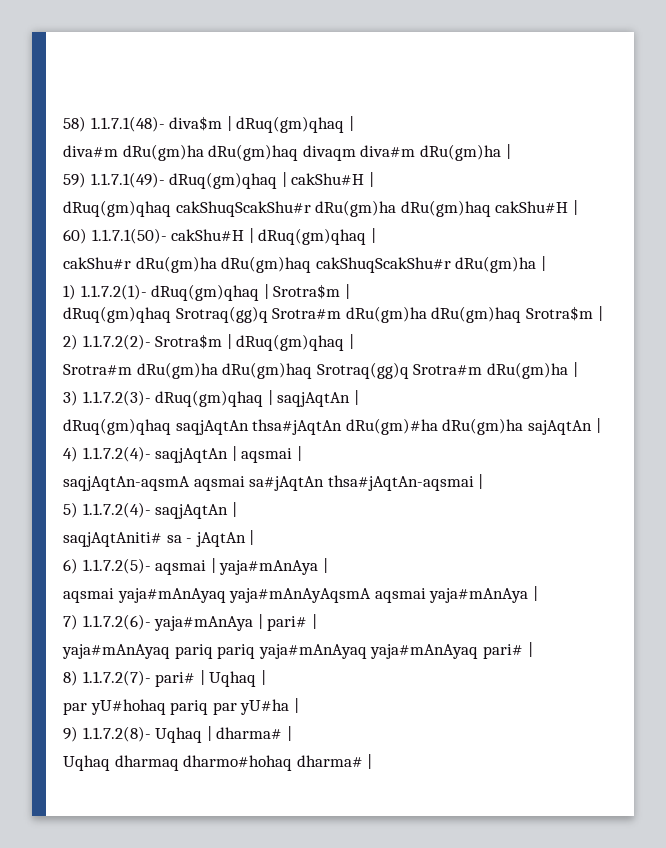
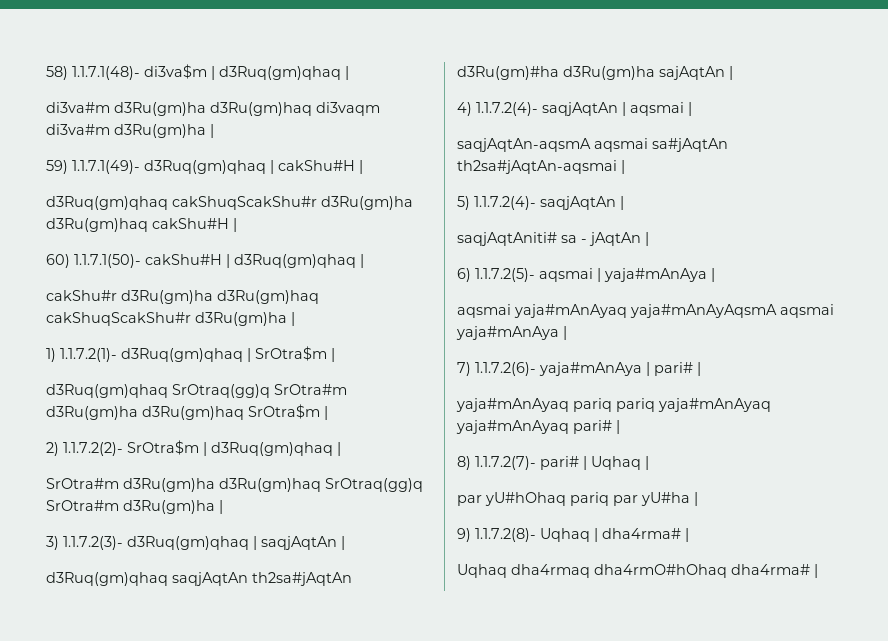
[169,116,354,133] [63,144,501,161] diva$m | dRuq(gm)qhaq | // diva#m dRu(gm)ha dRu(gm)haq divaqm diva#m dRu(gm)ha -> [144,64,349,80] [46,102,380,116] [46,124,206,138] di3va$m | d3Ruq(gm)qhaq | // di3va#m d3Ru(gm)ha d3Ru(gm)haq di3vaqm di3va#m d3Ru(gm)ha
[169,172,278,189] dRuq(gm)qhaq -> [144,160,266,174] d3Ruq(gm)qhaq
[63,200,491,217] dRuq(gm)qhaq cakShuqScakShu#r dRu(gm)ha dRu(gm)haq -> [46,196,413,210] [46,218,148,232] d3Ruq(gm)qhaq cakShuqScakShu#r d3Ru(gm)ha d3Ru(gm)haq
[258,228,367,245] dRuq(gm)qhaq -> [234,254,356,268] d3Ruq(gm)qhaq
[135,256,537,273] dRu(gm)ha dRu(gm)haq cakShuqScakShu#r dRu(gm)ha -> [121,290,319,304] [46,312,287,326] d3Ru(gm)ha d3Ru(gm)haq cakShuqScakShu#r d3Ru(gm)ha
[151,284,350,301] [63,306,603,323] [63,334,354,351] [63,362,568,379] dRuq(gm)qhaq | Srotra$m | // dRuq(gm)qhaq Srotraq(gg)q Srotra#m dRu(gm)ha dRu(gm)haq Srotra$m | // 2) 1.1.7.2(2)- Srotra$m | dRuq(gm)qhaq | // Srotra#m dRu(gm)ha dRu(gm)haq Srotraq(gg)q Srotra#m dRu(gm)ha -> [121,346,335,362] [46,384,347,398] [46,404,328,420] [46,440,341,456] [46,478,423,492] [46,500,215,514] d3Ruq(gm)qhaq | SrOtra$m | // d3Ruq(gm)qhaq SrOtraq(gg)q SrOtra#m d3Ru(gm)ha d3Ru(gm)haq SrOtra$m | // 2) 1.1.7.2(2)- SrOtra$m | d3Ruq(gm)qhaq | // SrOtra#m d3Ru(gm)ha d3Ru(gm)haq SrOtraq(gg)q SrOtra#m d3Ru(gm)ha
[155,390,264,407] dRuq(gm)qhaq -> [127,536,249,550] d3Ruq(gm)qhaq
[63,418,524,435] dRuq(gm)qhaq saqjAqtAn thsa#jAqtAn dRu(gm)#ha dRu(gm)ha -> [46,572,352,586] [457,66,655,80] d3Ruq(gm)qhaq saqjAqtAn th2sa#jAqtAn d3Ru(gm)#ha d3Ru(gm)ha
[327,475,474,491] thsa#jAqtAn-aqsmai -> [457,160,617,174] th2sa#jAqtAn-aqsmai
[90,699,166,715] yU#hohaq -> [485,492,566,506] yU#hOhaq
[216,727,283,739] dharma# -> [602,528,681,539] dha4rma#
[114,755,363,771] dharmaq dharmo#hohaq dharma# -> [511,564,810,578] dha4rmaq dha4rmO#hOhaq dha4rma#

